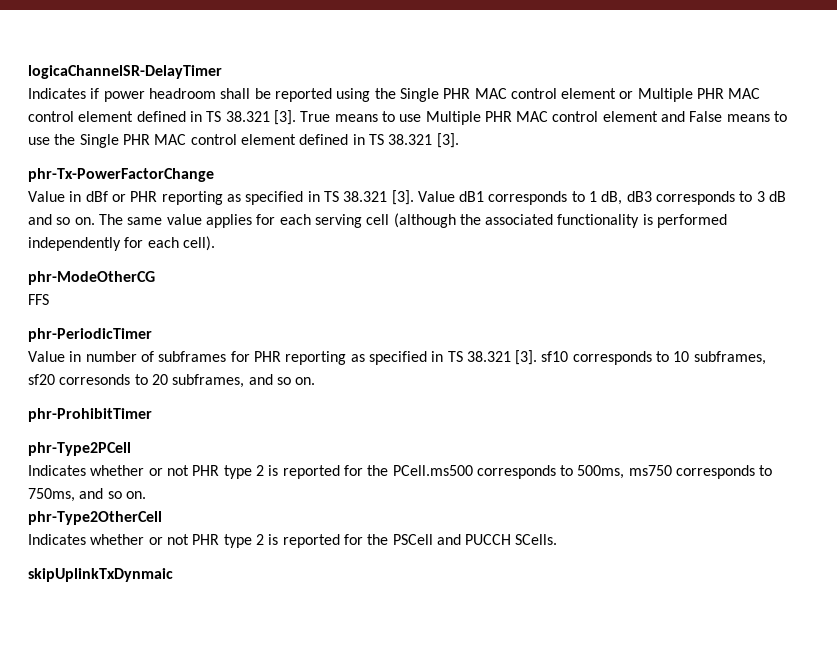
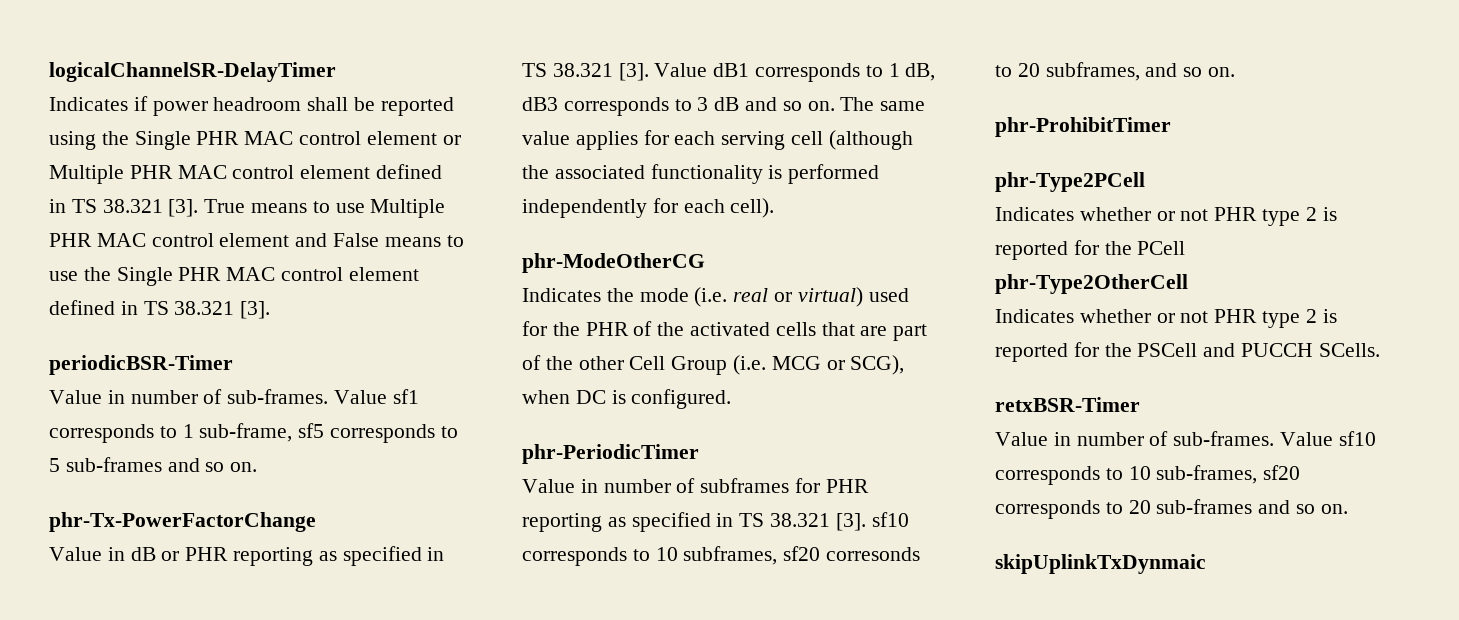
[28,65,222,79] logicaChannelSR-DelayTimer -> [49,62,336,82] logicalChannelSR-DelayTimer
(459, 140) none -> [49,355,233,375] [49,389,419,404] [49,423,458,443] [49,457,258,472] // periodicBSR-Timer // Value in number of sub-frames. Value sf1 corresponds to 1 sub-frame, sf5 corresponds to 5 sub-frames and so on.
[85,191,108,202] dBf -> [130,547,156,561] dB
[28,294,49,305] FFS -> [522,287,909,307] [522,321,928,341] [522,355,905,375] [522,389,732,409] Indicates the mode (i.e. real or virtual) used for the PHR of the activated cells that are part of the other Cell Group (i.e. MCG or SCG), when DC is configured.
[392,465,773,479] [28,488,146,502] PCell.ms500 corresponds to 500ms, ms750 corresponds to 750ms, and so on. -> [1137,241,1186,255] PCell
(558, 539) none -> [995,397,1140,412] [995,431,1376,446] [995,465,1301,485] [995,499,1348,519] // retxBSR-Timer // Value in number of sub-frames. Value sf10 corresponds to 10 sub-frames, sf20 corresponds to 20 sub-frames and so on.

